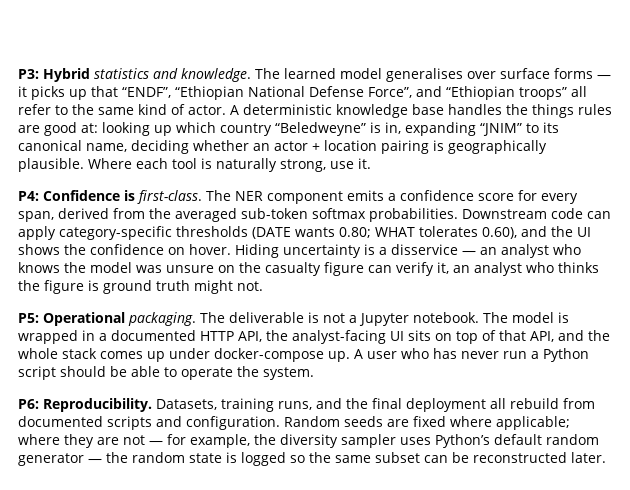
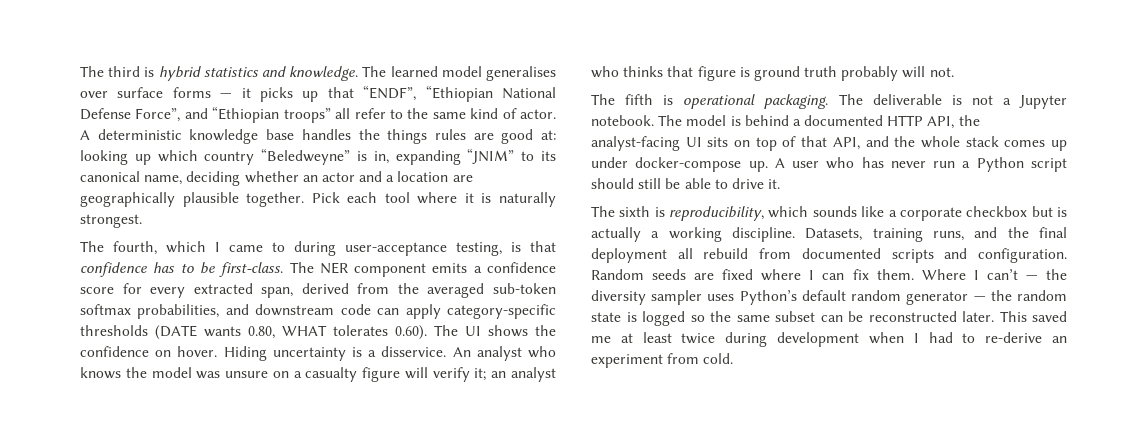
[18,68,90,82] P3: Hybrid -> [80,66,201,81] The third is hybrid
[312,140,547,154] [18,158,371,172] [18,190,135,201] + location pairing is geographically plausible. Where each tool is naturally strong, use it. // P4: Confidence is -> [359,171,473,182] [80,192,556,207] [80,214,142,228] [80,241,556,256] [80,262,215,277] and a location are geographically plausible together. Pick each tool where it is naturally strongest. // The fourth, which I came to during user-acceptance testing, is that confidence has to be
(578, 198) none -> [193,283,253,294] extracted
[369,208,547,222] probabilities. Downstream -> [137,304,335,319] probabilities, and downstream
[338,227,371,238] 0.80; -> [248,326,275,339] 0.80,
[481,226,573,239] 0.60), and the -> [395,325,458,340] 0.60). The
[391,244,497,255] disservice — an -> [381,346,471,357] disservice. An
[239,262,261,273] the -> [293,371,302,378] a
[368,262,449,276] can verify it, -> [404,367,487,382] will verify it;
[18,280,40,291] the -> [667,66,694,77] that
[194,280,233,294] might -> [841,66,926,81] probably will
[18,312,125,326] P5: Operational -> [591,94,756,109] The fifth is operational
[18,330,95,344] wrapped in -> [744,115,789,126] behind
(106, 371) none -> [638,178,662,189] still
[181,366,314,380] [18,398,152,412] operate the system. // P6: Reproducibility. -> [731,178,781,189] [591,206,1067,221] [591,227,795,242] drive it. // The sixth is reproducibility, which sounds like a corporate checkbox but is actually a working discipline.
[496,416,570,430] [18,434,250,448] applicable; where they are not — for example, -> [809,269,1038,280] I can fix them. Where I can’t —
(606, 457) none -> [999,311,1067,322] [591,332,1067,347] [591,353,734,368] This saved me at least twice during development when I had to re-derive an experiment from cold.

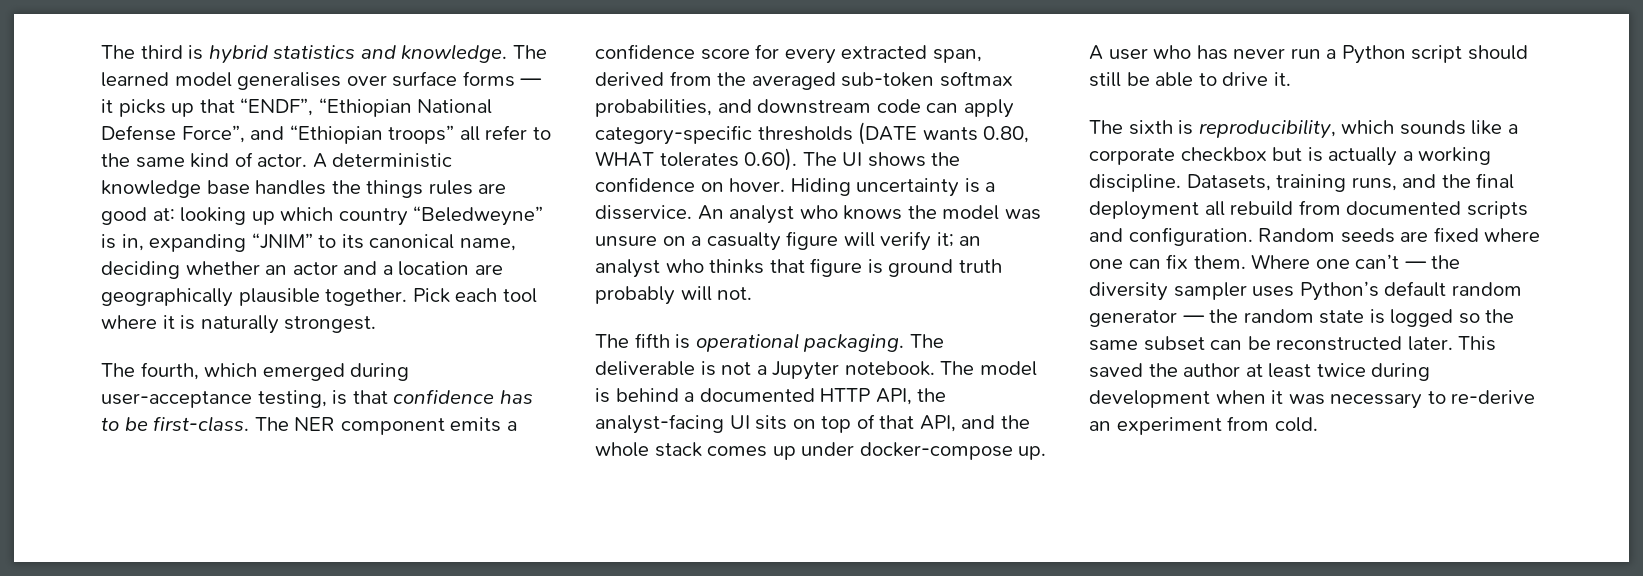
[215,242,285,252] I came to -> [262,363,345,381] emerged
[809,270,815,280] I -> [1089,259,1123,269] one
[973,270,979,280] I -> [1315,259,1350,269] one
[591,336,611,343] me -> [1148,363,1241,377] the author
[913,332,953,343] I had -> [1271,390,1423,409] it was necessary

